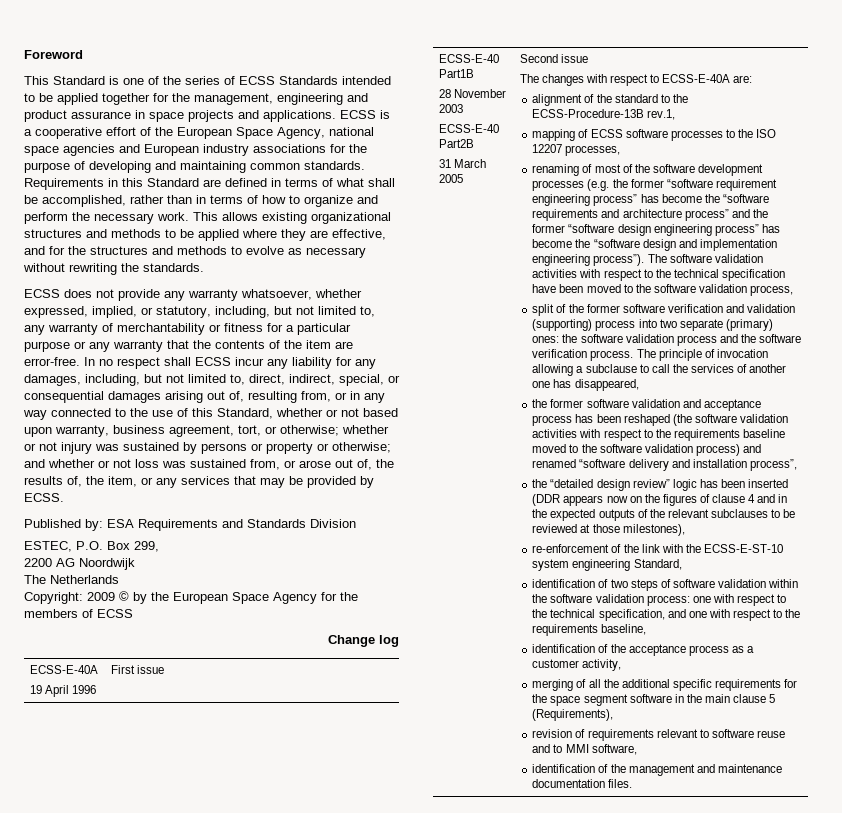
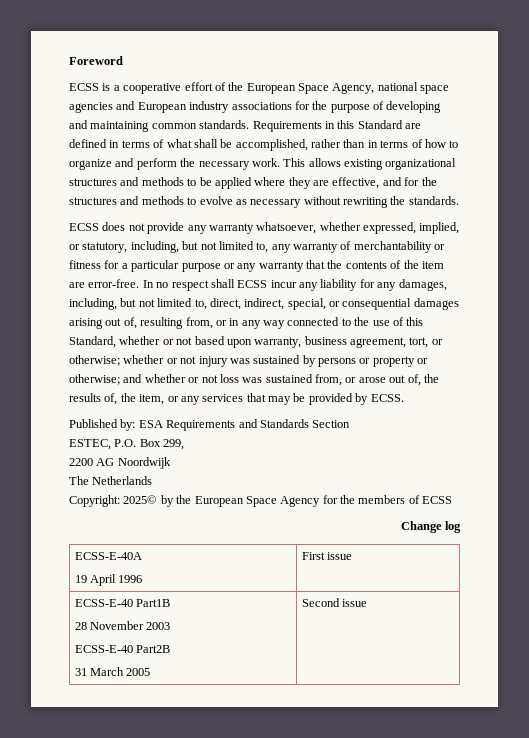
[24,76,391,85] [24,93,368,105] [24,110,336,122] This Standard is one of the series of ECSS Standards intended to be applied together for the management, engineering and product assurance in space projects and applications. -> (123, 60) none
[310,519,356,528] Division -> [312,420,351,428] Section
[87,591,129,601] 2009 © -> [123,495,158,504] 2025©
[519,74,753,86] [532,94,688,106] [532,109,676,120] [532,129,777,141] [532,144,621,156] [532,164,763,176] [532,179,777,191] [532,194,769,206] [532,209,768,221] [532,224,780,236] [532,239,777,251] [532,254,763,266] [532,269,785,281] [532,284,794,296] [532,304,796,316] [532,319,773,331] [532,334,802,346] [532,349,768,361] [532,364,787,376] [532,379,639,391] [532,399,761,411] [532,414,788,426] [532,429,785,441] [532,444,761,456] [532,459,797,471] [532,479,789,491] [532,494,788,506] [532,509,796,521] [532,524,685,536] [532,544,783,553] [532,559,682,571] [532,579,799,591] [532,594,787,606] [532,609,801,621] [532,624,647,636] [532,644,754,656] [532,659,622,671] [532,679,798,691] [532,694,776,706] [532,709,614,721] [532,729,785,741] [532,744,637,755] [532,764,782,776] [532,779,633,788] // The changes with respect to ECSS-E-40A are: // alignment of the standard to the ECSS-Procedure-13B rev.1, // mapping of ECSS software processes to the ISO 12207 processes, // renaming of most of the software development processes (e.g. the former “software requirement engineering process” has become the “software requirements and architecture process” and the former “software design engineering process” has become the “software design and implementation engineering process”). The software validation activities with respect to the technical specification have been moved to the software validation process, // split of the former software verification and validation (supporting) process into two separate (primary) ones: the software validation process and the software verification process. The principle of invocation allowing a subclause to call the services of another one has disappeared, // the former software validation and acceptance process has been reshaped (the software validation activities with respect to the requirements baseline moved to the software validation process) and renamed “software delivery and installation process”, // the “detailed design review” logic has been inserted (DDR appears now on the figures of clause 4 and in the expected outputs of the relevant subclauses to be reviewed at those milestones), // re-enforcement of the link with the ECSS-E-ST-10 system engineering Standard, // identification of two steps of software validation within the software validation process: one with respect to the technical specification, and one with respect to the requirements baseline, // identification of the acceptance process as a customer activity, // merging of all the additional specific requirements for the space segment software in the main clause 5 (Requirements), // revision of requirements relevant to software reuse and to MMI software, // identification of the management and maintenance documentation files. -> (367, 603) none

